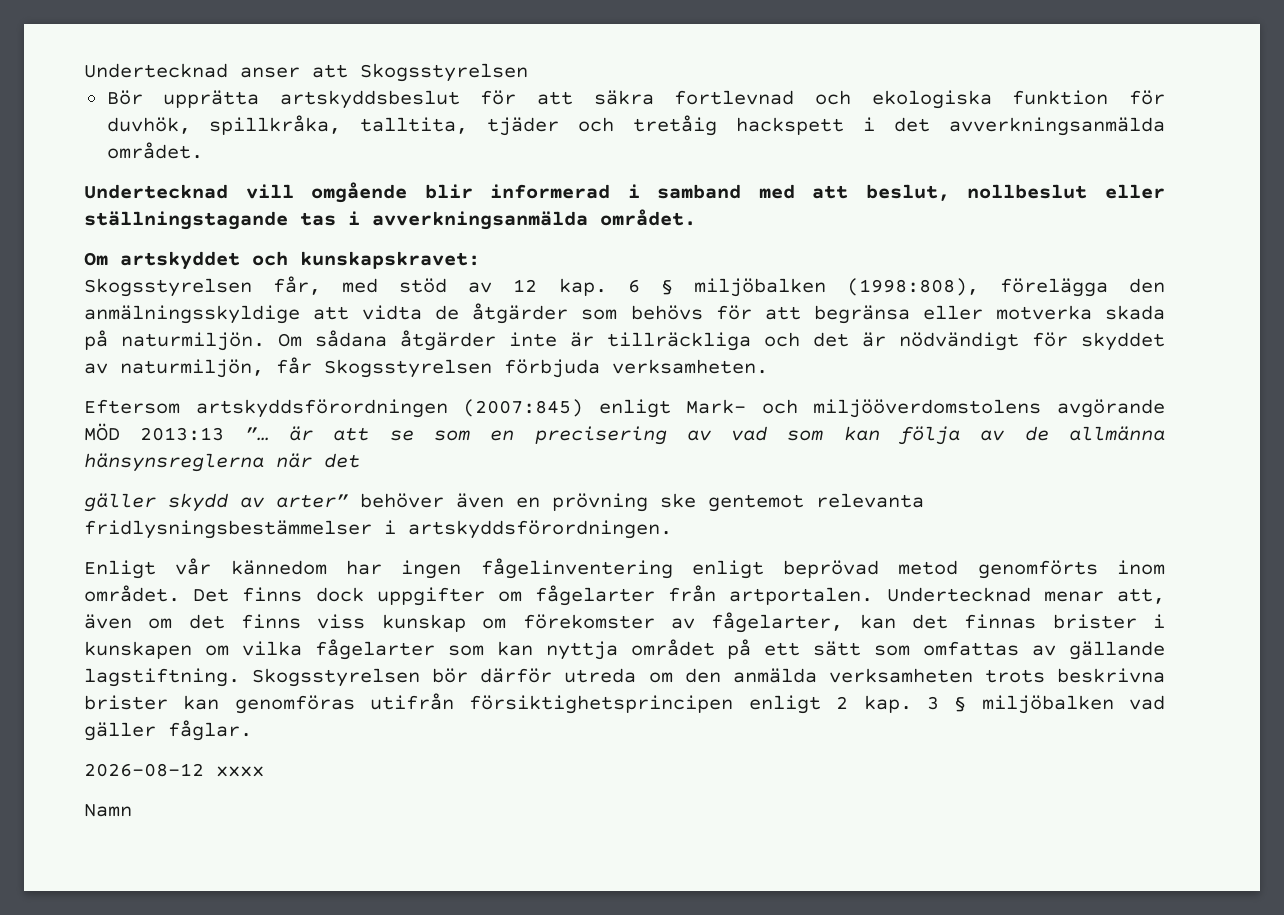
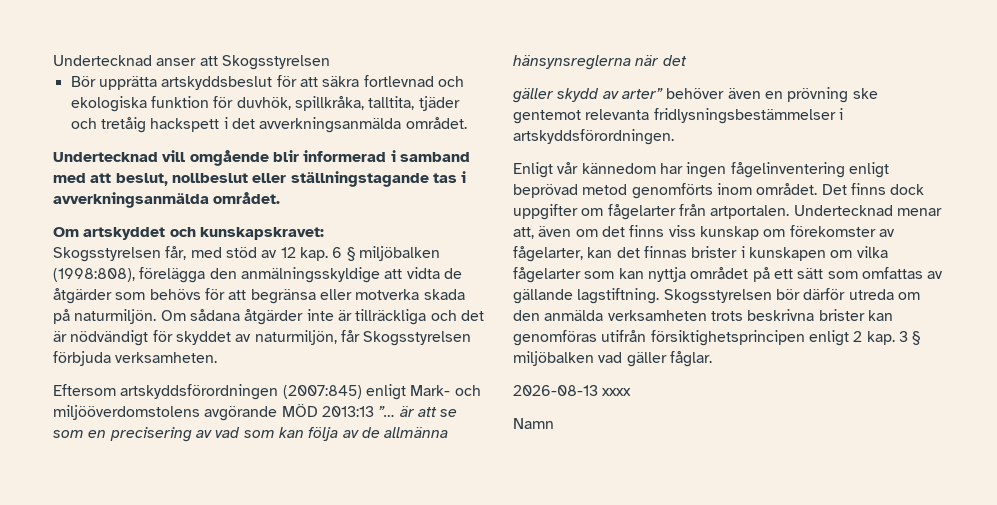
[84,763,204,777] 2026-08-12 -> [513,385,598,396] 2026-08-13

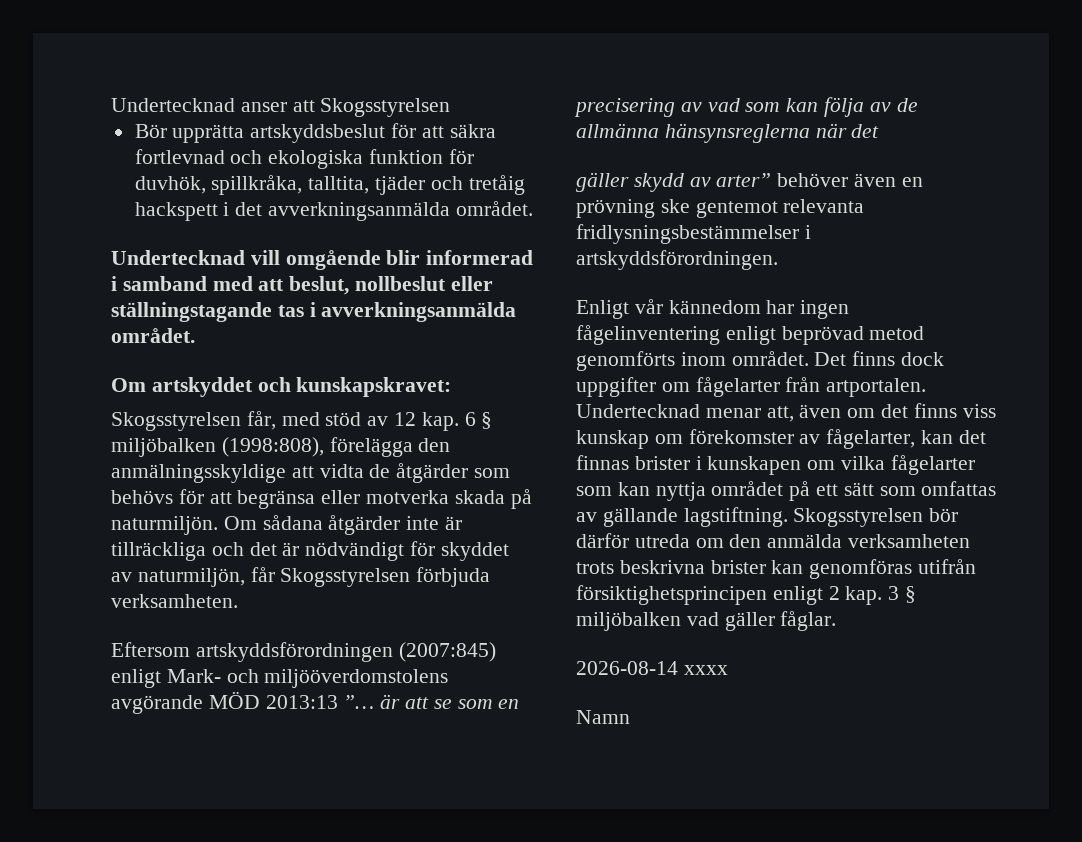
[513,385,598,396] 2026-08-13 -> [576,661,678,675] 2026-08-14

